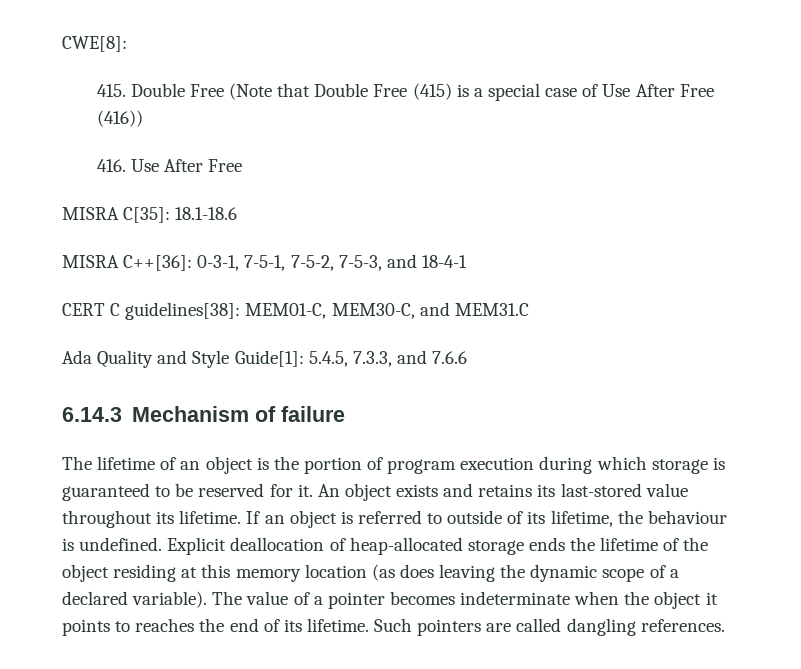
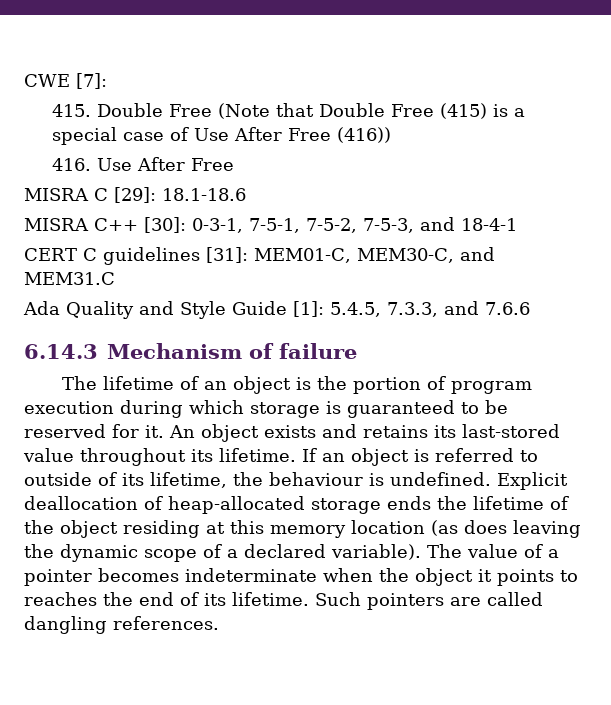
[62,36,127,52] CWE[8]: -> [24,73,107,89] CWE [7]:
[123,207,171,223] C[35]: -> [94,187,156,203] C [29]:
[123,255,193,271] C++[36]: -> [94,217,186,233] C++ [30]:
[125,302,241,320] guidelines[38]: -> [103,247,248,265] guidelines [31]:
[234,350,304,367] Guide[1]: -> [232,301,324,317] Guide [1]:

